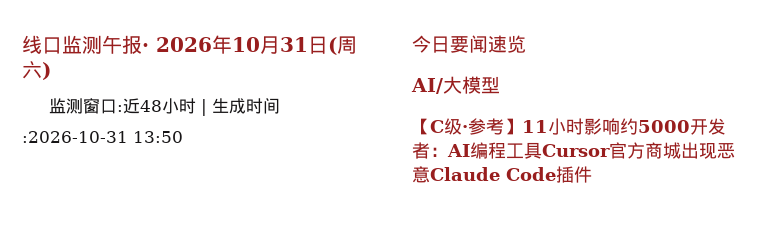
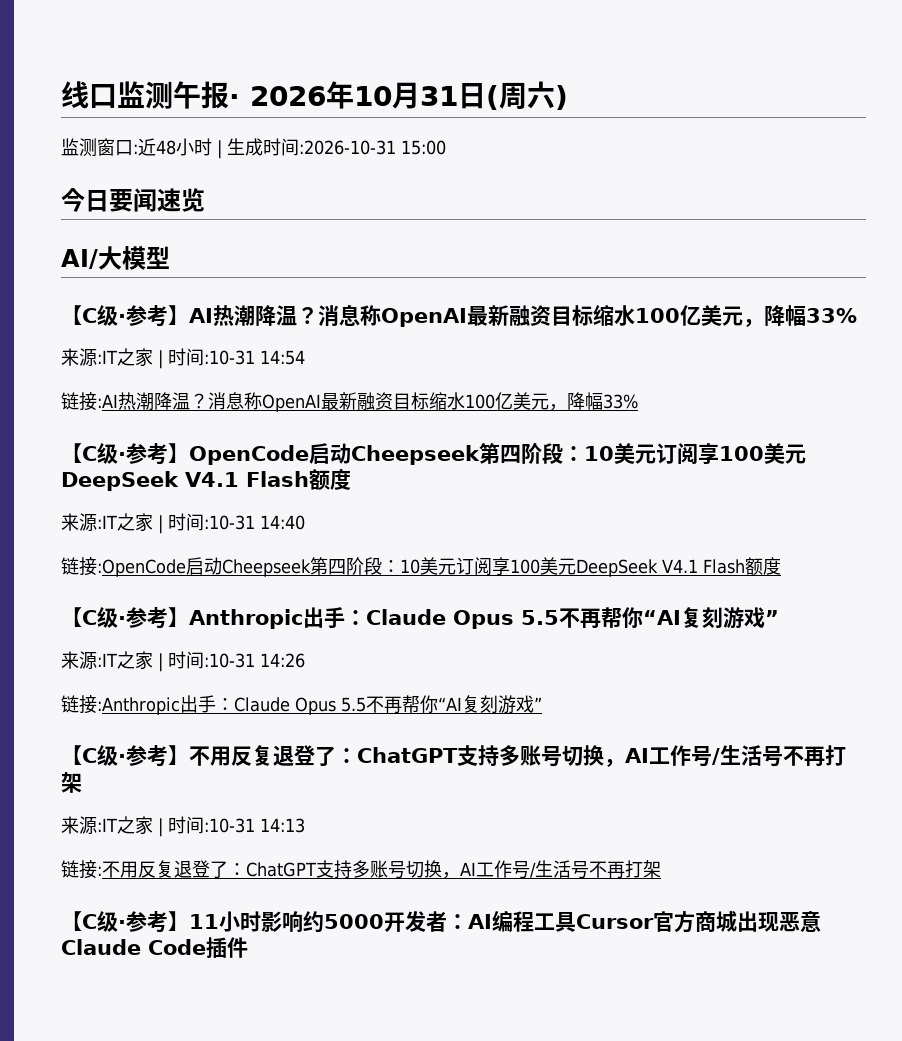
[133,131,183,143] 13:50 -> [401,140,446,155] 15:00
(500, 85) none -> [61,304,857,327] [61,348,305,369] [61,392,638,412] [61,442,806,465] [61,469,351,491] [61,513,305,534] [61,557,781,577] [61,607,779,629] [61,651,305,672] [61,695,542,715] [61,745,846,767] [61,772,82,793] [61,816,305,837] [61,860,661,879] // 【C级·参考】AI热潮降温？消息称OpenAI最新融资目标缩水100亿美元，降幅33% // 来源:IT之家 | 时间:10-31 14:54 // 链接:AI热潮降温？消息称OpenAI最新融资目标缩水100亿美元，降幅33% // 【C级·参考】OpenCode启动Cheepseek第四阶段：10美元订阅享100美元DeepSeek V4.1 Flash额度 // 来源:IT之家 | 时间:10-31 14:40 // 链接:OpenCode启动Cheepseek第四阶段：10美元订阅享100美元DeepSeek V4.1 Flash额度 // 【C级·参考】Anthropic出手：Claude Opus 5.5不再帮你“AI复刻游戏” // 来源:IT之家 | 时间:10-31 14:26 // 链接:Anthropic出手：Claude Opus 5.5不再帮你“AI复刻游戏” // 【C级·参考】不用反复退登了：ChatGPT支持多账号切换，AI工作号/生活号不再打架 // 来源:IT之家 | 时间:10-31 14:13 // 链接:不用反复退登了：ChatGPT支持多账号切换，AI工作号/生活号不再打架

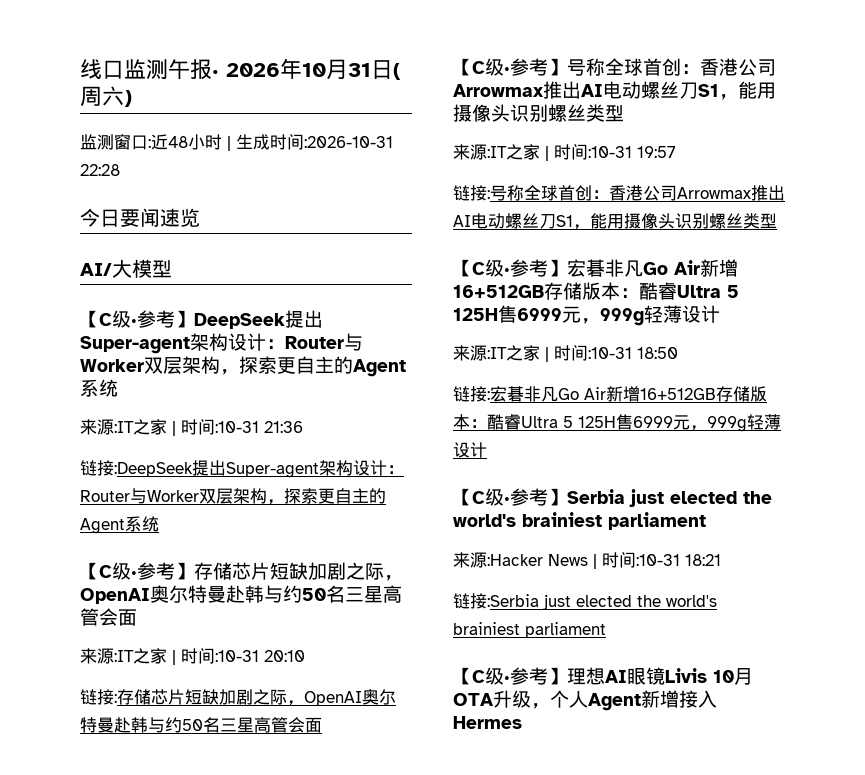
[401,140,446,155] 15:00 -> [80,164,120,176] 22:28
[189,304,857,327] [61,348,305,369] [61,392,638,412] [61,442,806,465] [61,469,351,491] [61,513,305,534] [61,557,781,577] [61,607,779,629] [61,651,305,672] [61,695,542,715] [61,745,846,767] [61,772,82,793] [61,816,305,837] [61,860,661,879] [61,910,821,933] [61,937,248,958] AI热潮降温？消息称OpenAI最新融资目标缩水100亿美元，降幅33% // 来源:IT之家 | 时间:10-31 14:54 // 链接:AI热潮降温？消息称OpenAI最新融资目标缩水100亿美元，降幅33% // 【C级·参考】OpenCode启动Cheepseek第四阶段：10美元订阅享100美元DeepSeek V4.1 Flash额度 // 来源:IT之家 | 时间:10-31 14:40 // 链接:OpenCode启动Cheepseek第四阶段：10美元订阅享100美元DeepSeek V4.1 Flash额度 // 【C级·参考】Anthropic出手：Claude Opus 5.5不再帮你“AI复刻游戏” // 来源:IT之家 | 时间:10-31 14:26 // 链接:Anthropic出手：Claude Opus 5.5不再帮你“AI复刻游戏” // 【C级·参考】不用反复退登了：ChatGPT支持多账号切换，AI工作号/生活号不再打架 // 来源:IT之家 | 时间:10-31 14:13 // 链接:不用反复退登了：ChatGPT支持多账号切换，AI工作号/生活号不再打架 // 【C级·参考】11小时影响约5000开发者：AI编程工具Cursor官方商城出现恶意Claude Code插件 -> [194,310,323,329] [80,333,363,354] [80,356,406,377] [80,379,118,397] [80,419,303,436] [80,460,404,478] [80,488,386,505] [80,516,159,534] [80,562,403,581] [80,585,402,604] [80,608,137,626] [80,648,305,665] [80,689,396,706] [80,717,322,733] [453,58,776,76] [453,81,776,100] [453,104,624,122] [453,144,676,161] [453,185,785,201] [453,213,777,230] [453,259,738,277] [453,282,739,300] [453,305,720,326] [453,345,678,362] [453,386,767,402] [453,414,781,432] [453,442,487,458] [453,488,772,507] [453,512,706,530] [453,552,721,569] [453,593,717,610] [453,622,606,638] [453,667,753,685] [453,690,717,711] [453,716,522,729] DeepSeek提出Super-agent架构设计：Router与Worker双层架构，探索更自主的Agent系统 // 来源:IT之家 | 时间:10-31 21:36 // 链接:DeepSeek提出Super-agent架构设计：Router与Worker双层架构，探索更自主的Agent系统 // 【C级·参考】存储芯片短缺加剧之际，OpenAI奥尔特曼赴韩与约50名三星高管会面 // 来源:IT之家 | 时间:10-31 20:10 // 链接:存储芯片短缺加剧之际，OpenAI奥尔特曼赴韩与约50名三星高管会面 // 【C级·参考】号称全球首创：香港公司Arrowmax推出AI电动螺丝刀S1，能用摄像头识别螺丝类型 // 来源:IT之家 | 时间:10-31 19:57 // 链接:号称全球首创：香港公司Arrowmax推出AI电动螺丝刀S1，能用摄像头识别螺丝类型 // 【C级·参考】宏碁非凡Go Air新增16+512GB存储版本：酷睿Ultra 5 125H售6999元，999g轻薄设计 // 来源:IT之家 | 时间:10-31 18:50 // 链接:宏碁非凡Go Air新增16+512GB存储版本：酷睿Ultra 5 125H售6999元，999g轻薄设计 // 【C级·参考】Serbia just elected the world's brainiest parliament // 来源:Hacker News | 时间:10-31 18:21 // 链接:Serbia just elected the world's brainiest parliament // 【C级·参考】理想AI眼镜Livis 10月OTA升级，个人Agent新增接入Hermes

